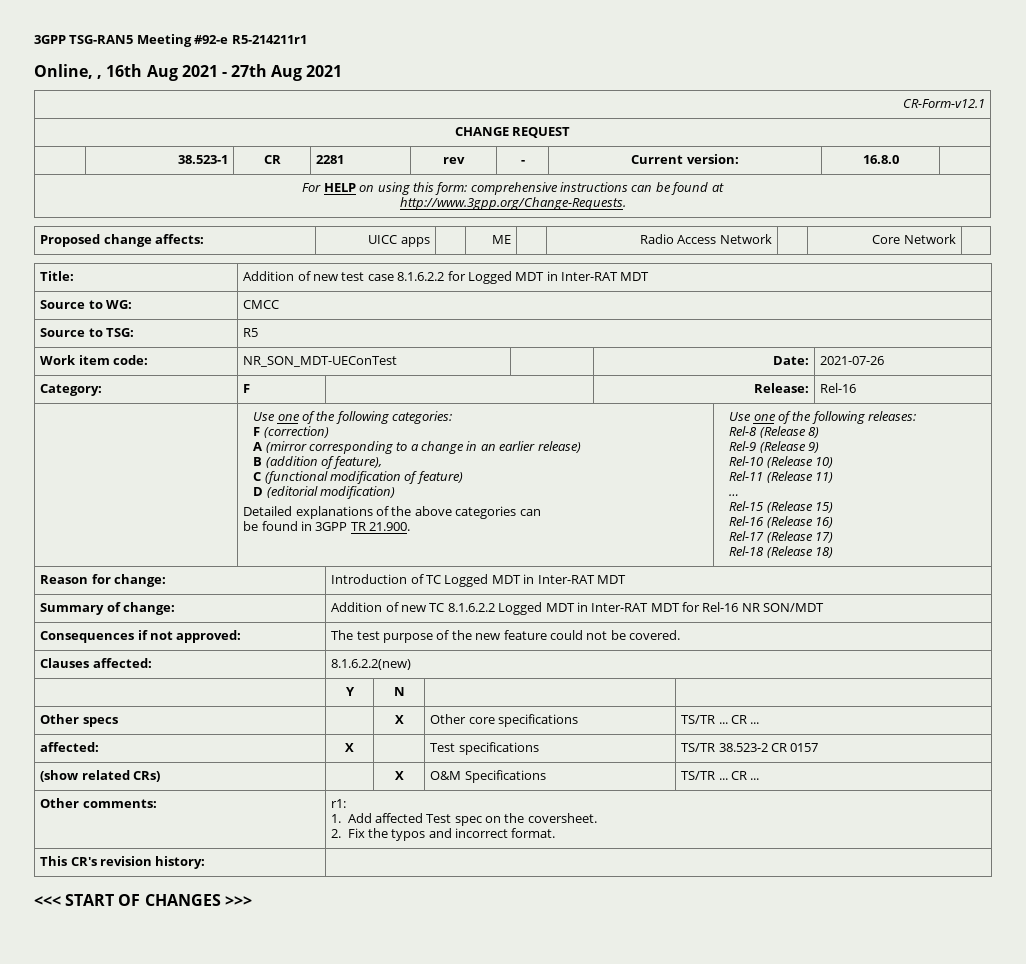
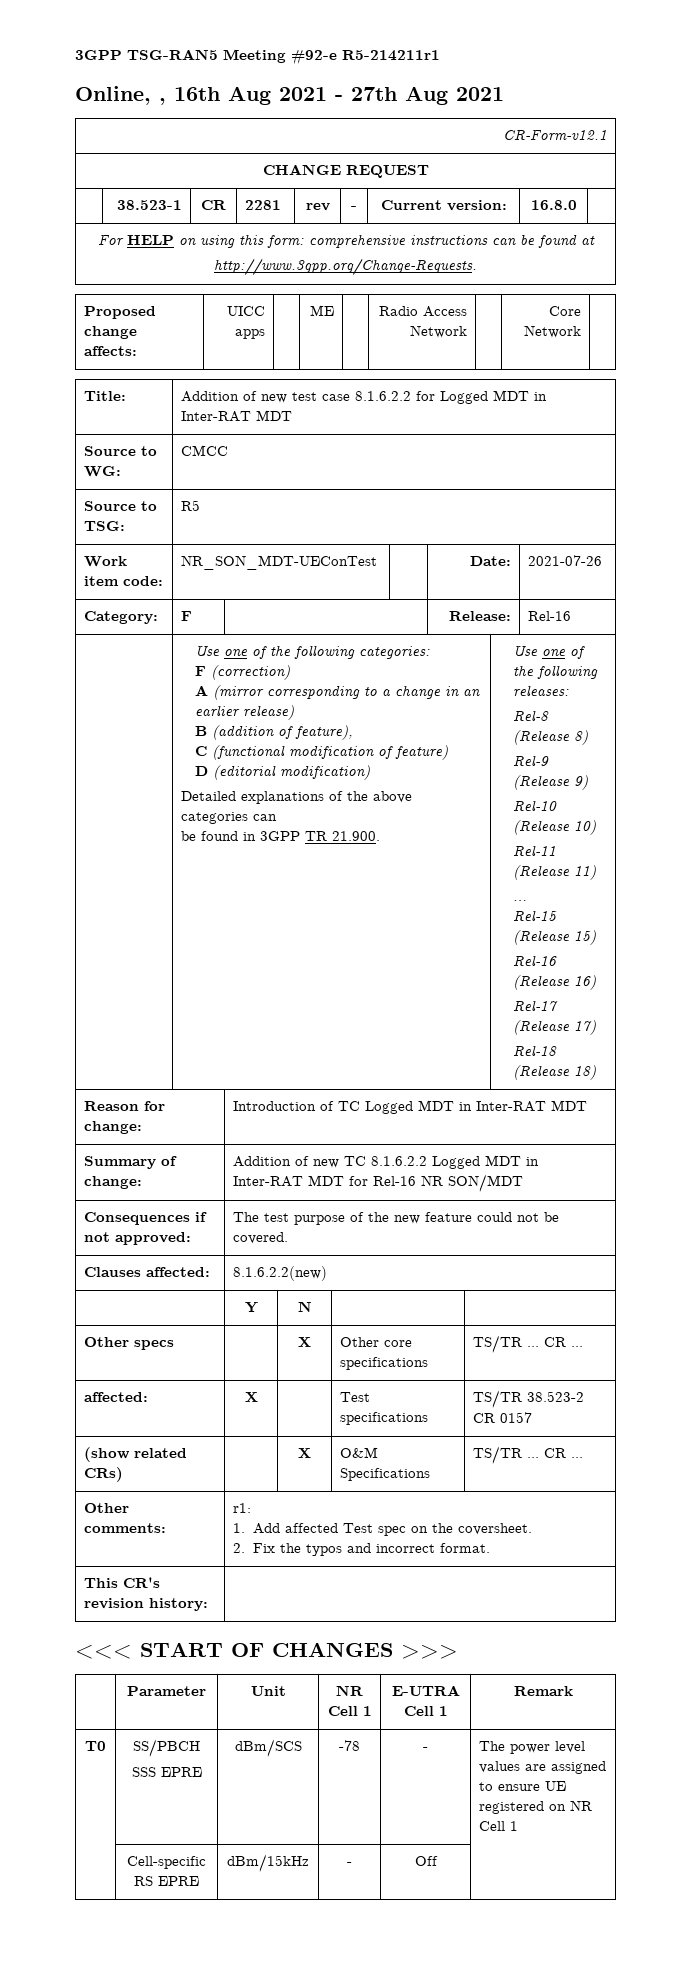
(252, 901) none -> [127,1686,206,1696] [250,1686,286,1696] [336,1685,363,1696] [327,1706,372,1716] [391,1685,460,1696] [403,1706,448,1716] [513,1686,573,1696] [85,1741,106,1751] [133,1739,200,1757] [131,1767,202,1777] [234,1739,302,1757] [339,1740,360,1751] [423,1747,428,1751] [479,1741,586,1754] [479,1761,607,1774] [479,1781,567,1791] [479,1800,593,1814] [479,1821,519,1831] [127,1856,206,1869] [134,1876,199,1886] [227,1854,309,1872] [347,1862,352,1866] [414,1856,438,1866] // | Parameter | Unit | NR Cell 1 | E-UTRA Cell 1 | Remark // T0 | SS/PBCH // SSS EPRE | dBm/SCS | -78 | - | The power level values are assigned to ensure UE registered on NR Cell 1 // | Cell-specific RS EPRE | dBm/15kHz | - | Off |

